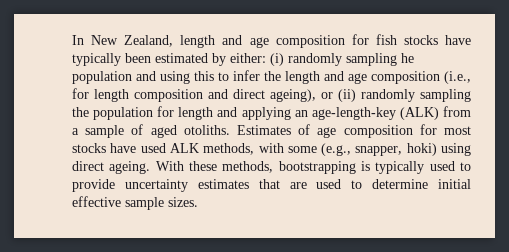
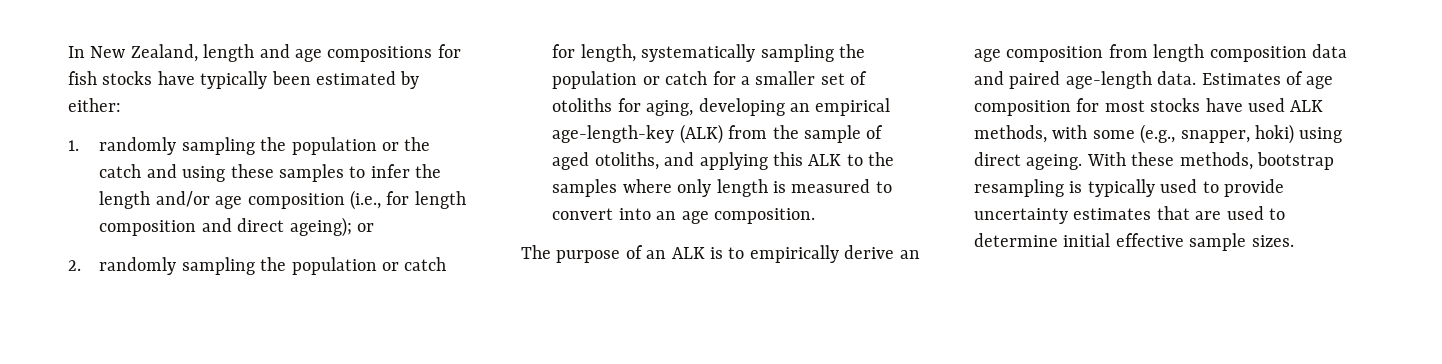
[275,35,345,48] composition -> [327,46,433,62] compositions
[270,53,414,66] [72,71,214,84] (i) randomly sampling he population and using this -> [68,137,431,155] [99,164,345,182] // 1. randomly sampling the population or the catch and using these samples
[324,71,344,81] and -> [155,191,210,207] and/or
[270,89,471,102] [72,106,308,120] ageing), or (ii) randomly sampling the population for length and applying an -> [289,217,375,237] [68,257,447,275] [552,44,866,62] [552,71,868,89] [552,98,891,116] ageing); or // 2. randomly sampling the population or catch for length, systematically sampling the population or catch for a smaller set of otoliths for aging, developing an empirical
[72,128,79,135] a -> [772,125,799,139] the
[183,125,230,135] otoliths. -> [594,152,895,170] [552,179,892,197] [552,208,816,224] [521,245,920,263] [974,44,1347,62] [974,71,1197,89] otoliths, and applying this ALK to the samples where only length is measured to convert into an age composition. // The purpose of an ALK is to empirically derive an age composition from length composition data and paired age-length data.
[278,161,356,174] bootstrapping -> [1257,152,1334,170] [974,179,1064,197] bootstrap resampling

